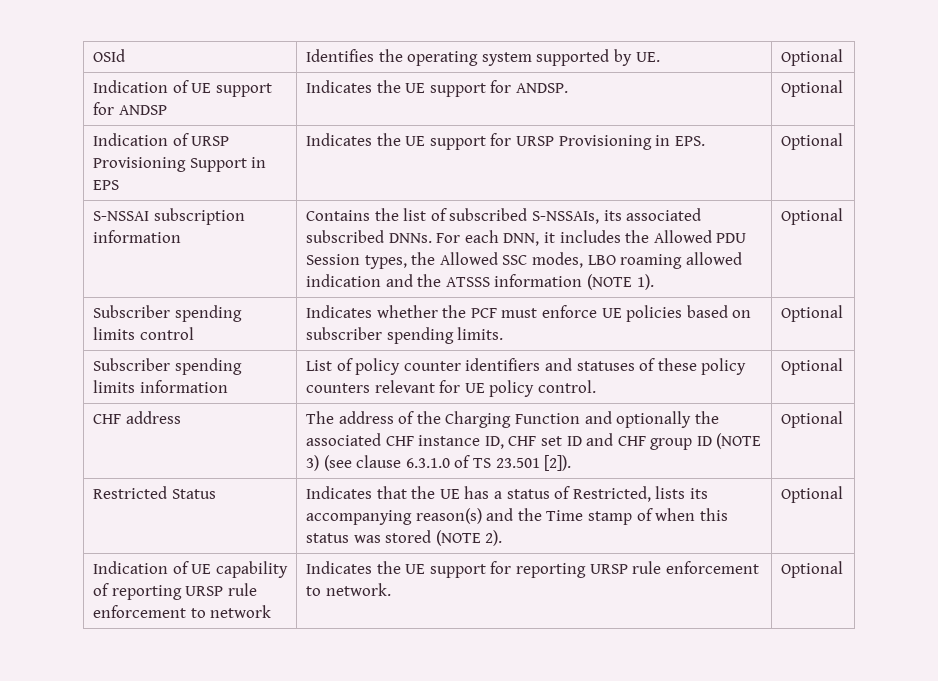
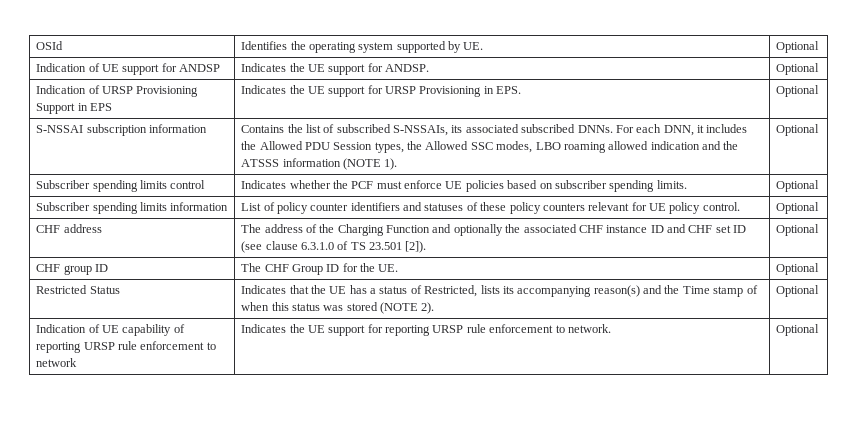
[484,436,504,449] ID, -> [650,224,687,233] ID and
[586,433,762,450] [305,455,319,471] and CHF group ID (NOTE 3) -> (747, 229) none
(843, 419) none -> [36,264,108,275] [241,263,399,275] [776,263,820,275] // CHF group ID | The CHF Group ID for the UE. | Optional

